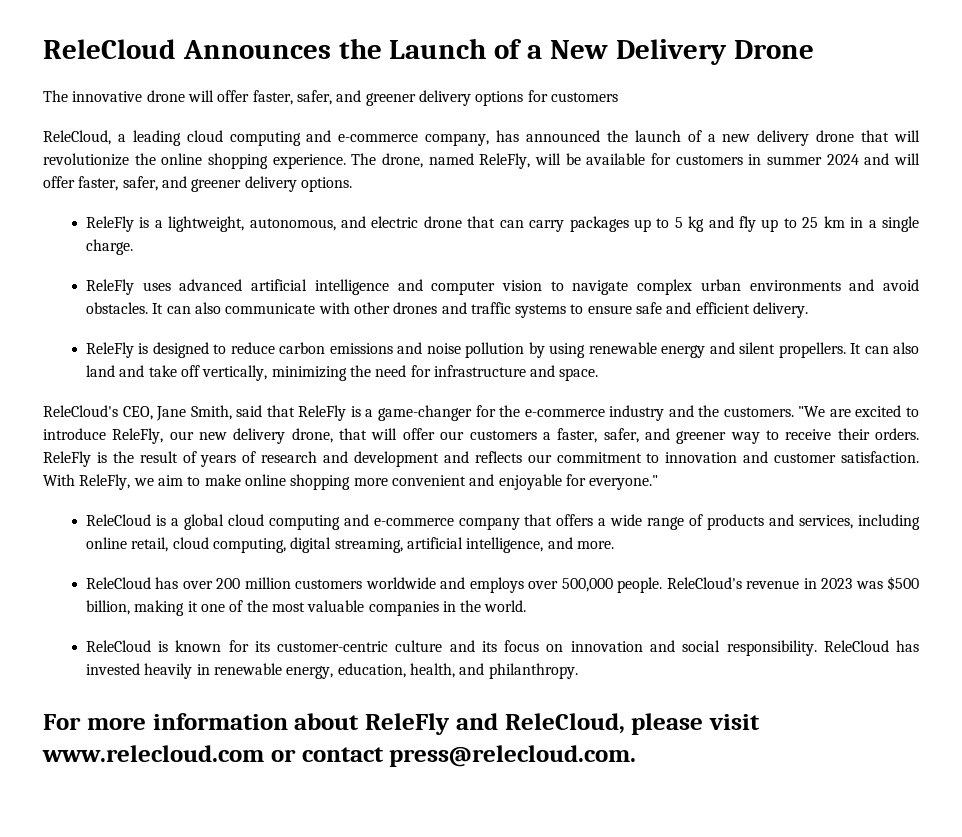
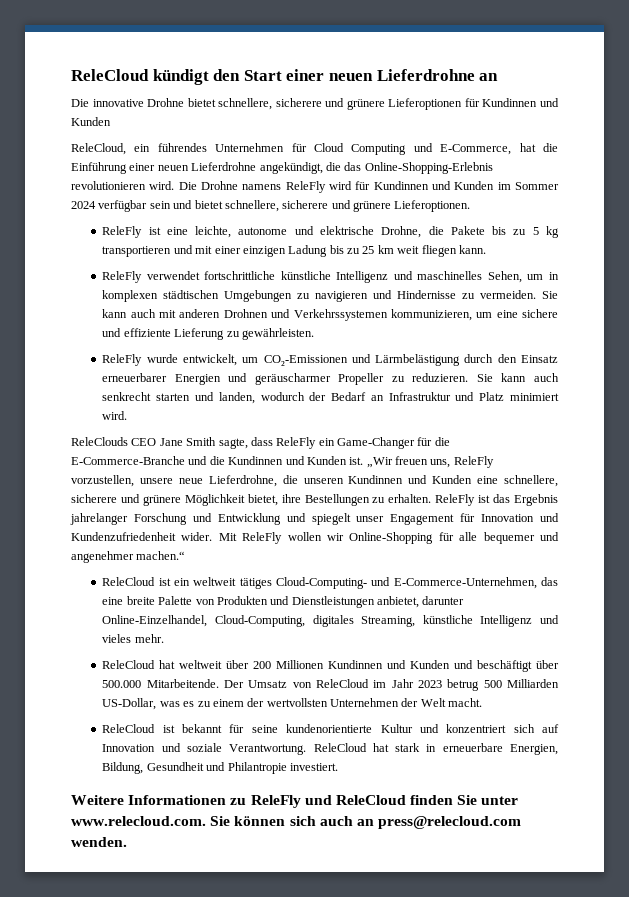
[43,38,814,65] [43,90,618,106] [43,130,921,146] [43,153,920,169] [43,176,352,192] [85,216,920,232] [85,239,133,255] [85,279,919,295] [85,302,809,318] [85,342,919,358] [85,365,599,381] [43,405,919,421] [43,428,920,444] [43,451,920,467] [43,474,659,490] [85,514,921,530] [85,537,614,553] [85,576,919,593] [85,600,527,616] [85,640,919,656] [85,663,578,679] [43,713,760,735] [42,745,637,767] ReleCloud Announces the Launch of a New Delivery Drone // The innovative drone will offer faster, safer, and greener delivery options for customers // ReleCloud, a leading cloud computing and e-commerce company, has announced the launch of a new delivery drone that will revolutionize the online shopping experience. The drone, named ReleFly, will be available for customers in summer 2024 and will offer faster, safer, and greener delivery options. // ReleFly is a lightweight, autonomous, and electric drone that can carry packages up to 5 kg and fly up to 25 km in a single charge. // ReleFly uses advanced artificial intelligence and computer vision to navigate complex urban environments and avoid obstacles. It can also communicate with other drones and traffic systems to ensure safe and efficient delivery. // ReleFly is designed to reduce carbon emissions and noise pollution by using renewable energy and silent propellers. It can also land and take off vertically, minimizing the need for infrastructure and space. // ReleCloud's CEO, Jane Smith, said that ReleFly is a game-changer for the e-commerce industry and the customers. "We are excited to introduce ReleFly, our new delivery drone, that will offer our customers a faster, safer, and greener way to receive their orders. ReleFly is the result of years of research and development and reflects our commitment to innovation and customer satisfaction. With ReleFly, we aim to make online shopping more convenient and enjoyable for everyone." // ReleCloud is a global cloud computing and e-commerce company that offers a wide range of products and services, including online retail, cloud computing, digital streaming, artificial intelligence, and more. // ReleCloud has over 200 million customers worldwide and employs over 500,000 people. ReleCloud's revenue in 2023 was $500 billion, making it one of the most valuable companies in the world. // ReleCloud is known for its customer-centric culture and its focus on innovation and social responsibility. ReleCloud has invested heavily in renewable energy, education, health, and philanthropy. // For more information about ReleFly and ReleCloud, please visit www.relecloud.com or contact press@relecloud.com. -> [71,69,499,85] [71,98,559,110] [71,117,111,126] [71,143,558,155] [71,162,493,174] [71,181,559,193] [71,200,471,212] [102,226,559,238] [102,245,486,257] [102,271,559,283] [102,290,559,302] [102,309,558,321] [102,328,314,340] [102,354,558,366] [102,373,559,385] [102,392,559,404] [102,411,128,420] [71,437,450,449] [71,456,494,468] [71,475,558,487] [71,494,559,506] [70,513,559,525] [71,532,559,544] [71,551,186,563] [102,577,558,589] [102,596,465,608] [102,615,559,627] [102,634,164,643] [102,660,560,672] [102,679,559,691] [102,698,483,710] [102,724,559,733] [102,743,558,755] [102,762,338,774] [71,795,519,808] [71,816,522,829] [71,837,127,847] ReleCloud kündigt den Start einer neuen Lieferdrohne an // Die innovative Drohne bietet schnellere, sicherere und grünere Lieferoptionen für Kundinnen und Kunden // ReleCloud, ein führendes Unternehmen für Cloud Computing und E-Commerce, hat die Einführung einer neuen Lieferdrohne angekündigt, die das Online-Shopping-Erlebnis revolutionieren wird. Die Drohne namens ReleFly wird für Kundinnen und Kunden im Sommer 2024 verfügbar sein und bietet schnellere, sicherere und grünere Lieferoptionen. // ReleFly ist eine leichte, autonome und elektrische Drohne, die Pakete bis zu 5 kg transportieren und mit einer einzigen Ladung bis zu 25 km weit fliegen kann. // ReleFly verwendet fortschrittliche künstliche Intelligenz und maschinelles Sehen, um in komplexen städtischen Umgebungen zu navigieren und Hindernisse zu vermeiden. Sie kann auch mit anderen Drohnen und Verkehrssystemen kommunizieren, um eine sichere und effiziente Lieferung zu gewährleisten. // ReleFly wurde entwickelt, um CO₂-Emissionen und Lärmbelästigung durch den Einsatz erneuerbarer Energien und geräuscharmer Propeller zu reduzieren. Sie kann auch senkrecht starten und landen, wodurch der Bedarf an Infrastruktur und Platz minimiert wird. // ReleClouds CEO Jane Smith sagte, dass ReleFly ein Game-Changer für die E-Commerce-Branche und die Kundinnen und Kunden ist. „Wir freuen uns, ReleFly vorzustellen, unsere neue Lieferdrohne, die unseren Kundinnen und Kunden eine schnellere, sicherere und grünere Möglichkeit bietet, ihre Bestellungen zu erhalten. ReleFly ist das Ergebnis jahrelanger Forschung und Entwicklung und spiegelt unser Engagement für Innovation und Kundenzufriedenheit wider. Mit ReleFly wollen wir Online-Shopping für alle bequemer und angenehmer machen.“ // ReleCloud ist ein weltweit tätiges Cloud-Computing- und E-Commerce-Unternehmen, das eine breite Palette von Produkten und Dienstleistungen anbietet, darunter Online-Einzelhandel, Cloud-Computing, digitales Streaming, künstliche Intelligenz und vieles mehr. // ReleCloud hat weltweit über 200 Millionen Kundinnen und Kunden und beschäftigt über 500.000 Mitarbeitende. Der Umsatz von ReleCloud im Jahr 2023 betrug 500 Milliarden US-Dollar, was es zu einem der wertvollsten Unternehmen der Welt macht. // ReleCloud ist bekannt für seine kundenorientierte Kultur und konzentriert sich auf Innovation und soziale Verantwortung. ReleCloud hat stark in erneuerbare Energien, Bildung, Gesundheit und Philantropie investiert. // Weitere Informationen zu ReleFly und ReleCloud finden Sie unter www.relecloud.com. Sie können sich auch an press@relecloud.com wenden.

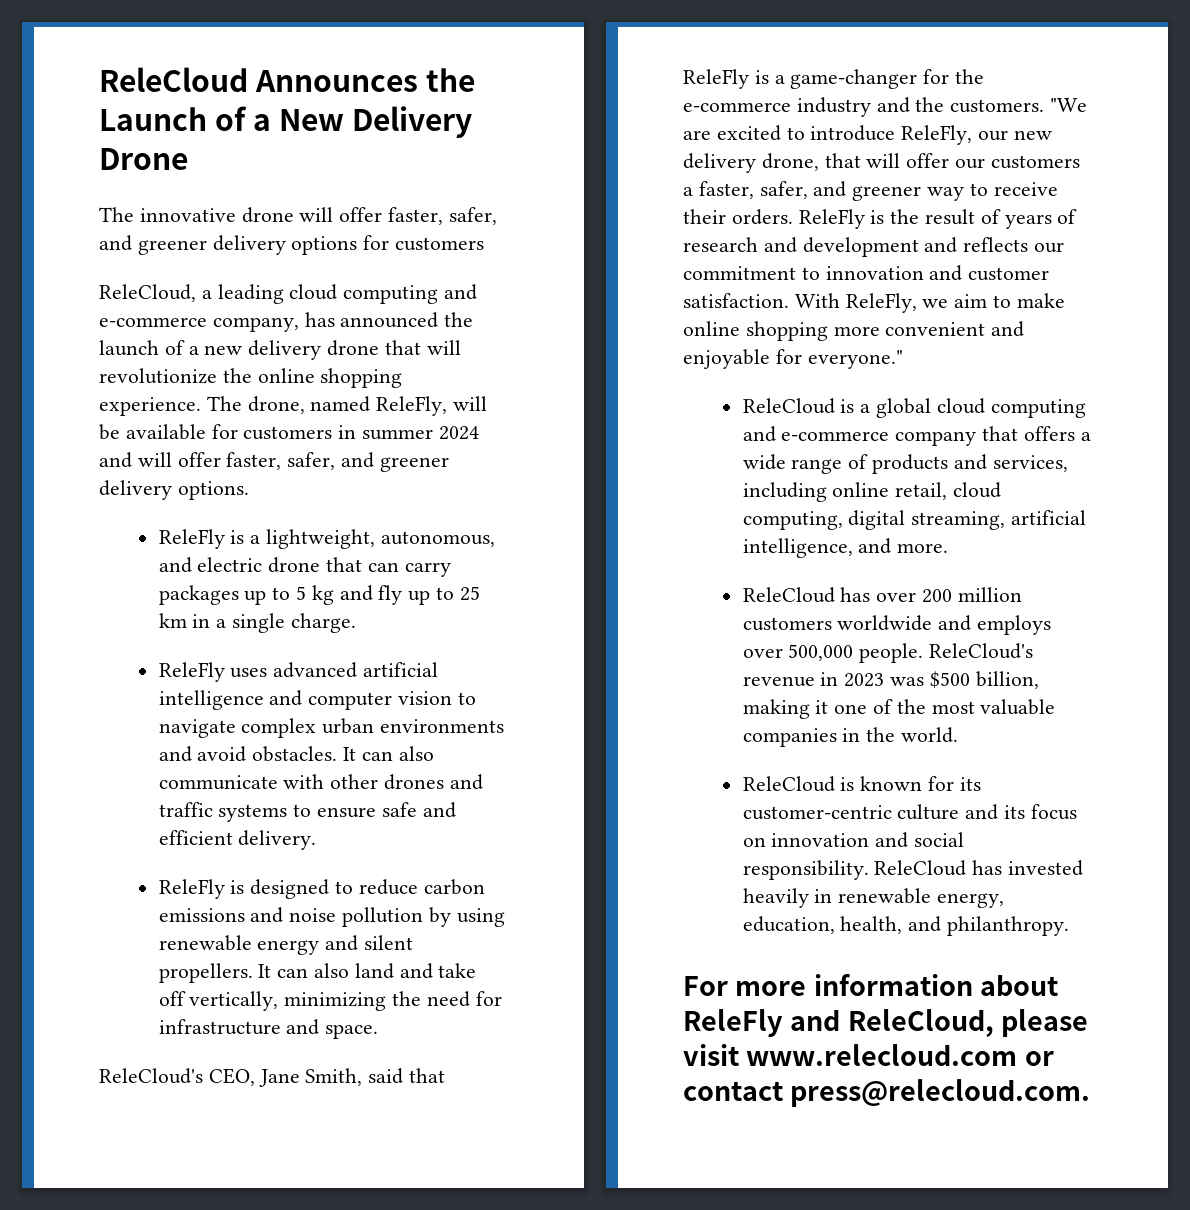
[71,69,499,85] [71,98,559,110] [71,117,111,126] [71,143,558,155] [71,162,493,174] [71,181,559,193] [71,200,471,212] [102,226,559,238] [102,245,486,257] [102,271,559,283] [102,290,559,302] [102,309,558,321] [102,328,314,340] [102,354,558,366] [102,373,559,385] [102,392,559,404] [102,411,128,420] [71,437,450,449] [71,456,494,468] [71,475,558,487] [71,494,559,506] [70,513,559,525] [71,532,559,544] [71,551,186,563] [102,577,558,589] [102,596,465,608] [102,615,559,627] [102,634,164,643] [102,660,560,672] [102,679,559,691] [102,698,483,710] [102,724,559,733] [102,743,558,755] [102,762,338,774] [71,795,519,808] [71,816,522,829] [71,837,127,847] ReleCloud kündigt den Start einer neuen Lieferdrohne an // Die innovative Drohne bietet schnellere, sicherere und grünere Lieferoptionen für Kundinnen und Kunden // ReleCloud, ein führendes Unternehmen für Cloud Computing und E-Commerce, hat die Einführung einer neuen Lieferdrohne angekündigt, die das Online-Shopping-Erlebnis revolutionieren wird. Die Drohne namens ReleFly wird für Kundinnen und Kunden im Sommer 2024 verfügbar sein und bietet schnellere, sicherere und grünere Lieferoptionen. // ReleFly ist eine leichte, autonome und elektrische Drohne, die Pakete bis zu 5 kg transportieren und mit einer einzigen Ladung bis zu 25 km weit fliegen kann. // ReleFly verwendet fortschrittliche künstliche Intelligenz und maschinelles Sehen, um in komplexen städtischen Umgebungen zu navigieren und Hindernisse zu vermeiden. Sie kann auch mit anderen Drohnen und Verkehrssystemen kommunizieren, um eine sichere und effiziente Lieferung zu gewährleisten. // ReleFly wurde entwickelt, um CO₂-Emissionen und Lärmbelästigung durch den Einsatz erneuerbarer Energien und geräuscharmer Propeller zu reduzieren. Sie kann auch senkrecht starten und landen, wodurch der Bedarf an Infrastruktur und Platz minimiert wird. // ReleClouds CEO Jane Smith sagte, dass ReleFly ein Game-Changer für die E-Commerce-Branche und die Kundinnen und Kunden ist. „Wir freuen uns, ReleFly vorzustellen, unsere neue Lieferdrohne, die unseren Kundinnen und Kunden eine schnellere, sicherere und grünere Möglichkeit bietet, ihre Bestellungen zu erhalten. ReleFly ist das Ergebnis jahrelanger Forschung und Entwicklung und spiegelt unser Engagement für Innovation und Kundenzufriedenheit wider. Mit ReleFly wollen wir Online-Shopping für alle bequemer und angenehmer machen.“ // ReleCloud ist ein weltweit tätiges Cloud-Computing- und E-Commerce-Unternehmen, das eine breite Palette von Produkten und Dienstleistungen anbietet, darunter Online-Einzelhandel, Cloud-Computing, digitales Streaming, künstliche Intelligenz und vieles mehr. // ReleCloud hat weltweit über 200 Millionen Kundinnen und Kunden und beschäftigt über 500.000 Mitarbeitende. Der Umsatz von ReleCloud im Jahr 2023 betrug 500 Milliarden US-Dollar, was es zu einem der wertvollsten Unternehmen der Welt macht. // ReleCloud ist bekannt für seine kundenorientierte Kultur und konzentriert sich auf Innovation und soziale Verantwortung. ReleCloud hat stark in erneuerbare Energien, Bildung, Gesundheit und Philantropie investiert. // Weitere Informationen zu ReleFly und ReleCloud finden Sie unter www.relecloud.com. Sie können sich auch an press@relecloud.com wenden. -> [99,67,476,92] [99,106,473,138] [99,148,188,170] [99,207,497,225] [99,235,485,255] [99,284,478,304] [99,312,474,332] [99,340,461,360] [99,368,403,388] [99,396,488,416] [99,424,479,440] [99,452,449,472] [99,480,249,500] [158,529,495,549] [158,557,451,577] [158,585,480,605] [158,613,356,633] [158,662,439,682] [158,690,476,710] [158,718,505,738] [158,746,434,762] [158,774,483,790] [158,802,456,822] [158,830,317,850] [158,879,485,899] [158,907,505,927] [158,935,414,955] [158,963,477,983] [158,991,502,1011] [158,1019,379,1039] [99,1068,446,1087] [683,69,985,89] [683,97,1088,117] [683,125,1052,145] [683,153,1080,173] [683,181,1058,201] [683,209,1078,229] [683,237,1065,257] [683,265,1050,281] [683,293,1065,313] [683,321,1025,341] [683,349,903,369] [742,398,1086,418] [742,426,1091,446] [742,454,1068,474] [742,482,1002,502] [742,510,1087,530] [742,538,949,558] [742,587,1022,603] [742,615,1052,635] [742,643,1034,663] [742,671,1039,689] [742,699,1056,719] [742,727,959,747] [742,776,981,792] [742,804,1077,820] [742,832,965,848] [742,860,1084,880] [742,888,1005,908] [742,916,1070,936] [683,974,1058,996] [683,1009,1088,1037] [683,1044,1054,1066] [683,1079,1091,1107] ReleCloud Announces the Launch of a New Delivery Drone // The innovative drone will offer faster, safer, and greener delivery options for customers // ReleCloud, a leading cloud computing and e-commerce company, has announced the launch of a new delivery drone that will revolutionize the online shopping experience. The drone, named ReleFly, will be available for customers in summer 2024 and will offer faster, safer, and greener delivery options. // ReleFly is a lightweight, autonomous, and electric drone that can carry packages up to 5 kg and fly up to 25 km in a single charge. // ReleFly uses advanced artificial intelligence and computer vision to navigate complex urban environments and avoid obstacles. It can also communicate with other drones and traffic systems to ensure safe and efficient delivery. // ReleFly is designed to reduce carbon emissions and noise pollution by using renewable energy and silent propellers. It can also land and take off vertically, minimizing the need for infrastructure and space. // ReleCloud's CEO, Jane Smith, said that ReleFly is a game-changer for the e-commerce industry and the customers. "We are excited to introduce ReleFly, our new delivery drone, that will offer our customers a faster, safer, and greener way to receive their orders. ReleFly is the result of years of research and development and reflects our commitment to innovation and customer satisfaction. With ReleFly, we aim to make online shopping more convenient and enjoyable for everyone." // ReleCloud is a global cloud computing and e-commerce company that offers a wide range of products and services, including online retail, cloud computing, digital streaming, artificial intelligence, and more. // ReleCloud has over 200 million customers worldwide and employs over 500,000 people. ReleCloud's revenue in 2023 was $500 billion, making it one of the most valuable companies in the world. // ReleCloud is known for its customer-centric culture and its focus on innovation and social responsibility. ReleCloud has invested heavily in renewable energy, education, health, and philanthropy. // For more information about ReleFly and ReleCloud, please visit www.relecloud.com or contact press@relecloud.com.

